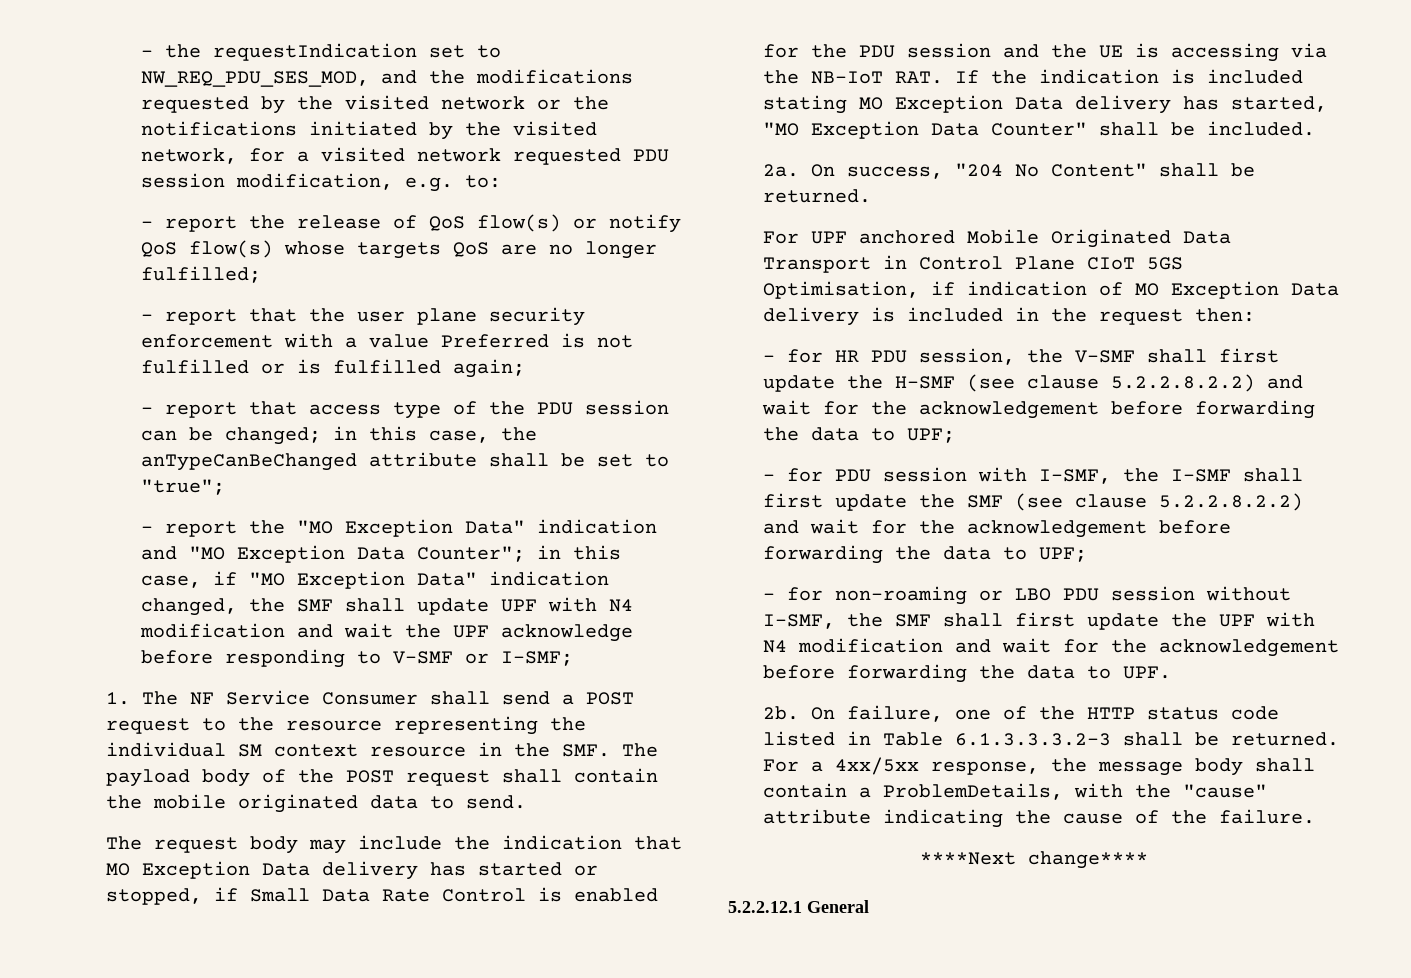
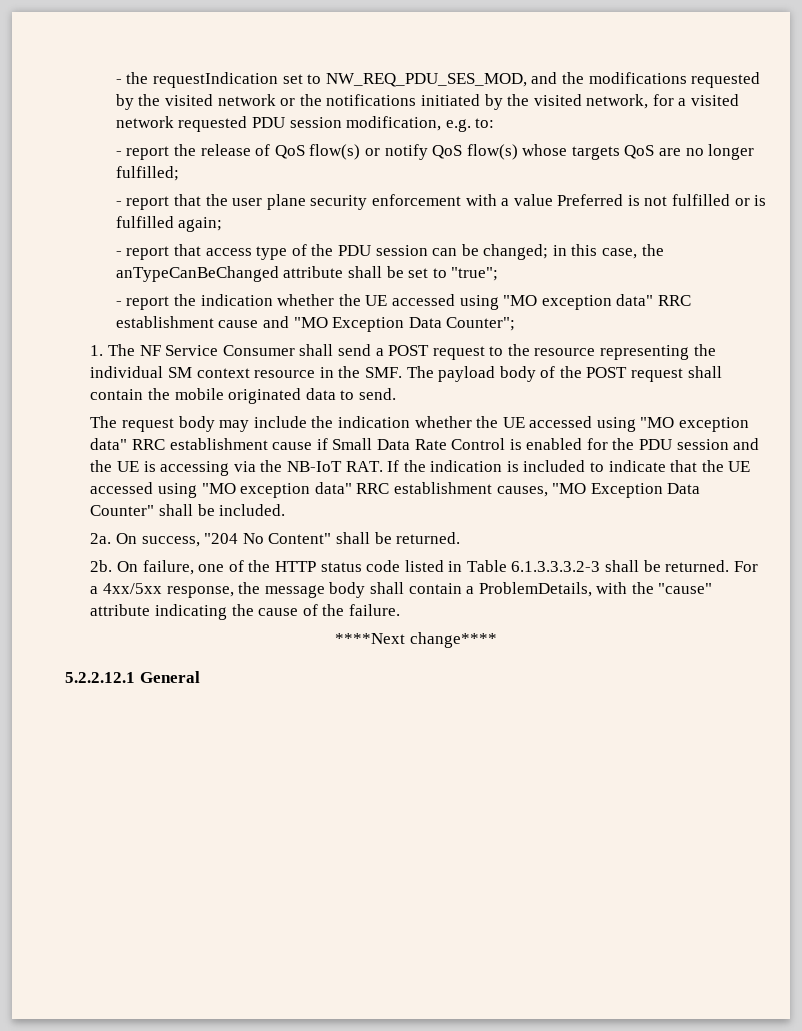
[296,519,657,537] "MO Exception Data" indication -> [200,294,691,310] [115,316,259,328] indication whether the UE accessed using "MO exception data" RRC establishment cause
[536,545,621,560] [140,571,609,589] [140,597,633,616] [139,623,633,642] [140,649,573,668] in this case, if "MO Exception Data" indication changed, the SMF shall update UPF with N4 modification and wait the UPF acknowledge before responding to V-SMF or I-SMF; -> (516, 324) none
[633,836,682,850] [105,861,598,880] [105,888,202,905] that MO Exception Data delivery has started or stopped, -> [414,416,750,432] [90,438,313,450] whether the UE accessed using "MO exception data" RRC establishment cause
[762,95,1327,114] stating MO Exception Data delivery has started, -> [590,460,751,472] [90,482,548,498] to indicate that the UE accessed using "MO exception data" RRC establishment causes,
[762,229,1231,248] [762,255,1183,273] [762,281,1339,299] [762,307,1255,326] [762,348,1279,365] [762,374,1303,392] [761,400,1315,419] [762,427,955,443] [762,467,1303,484] [762,493,1303,511] [762,519,1231,538] [762,545,1087,564] [762,586,1291,605] [762,612,1315,630] [762,638,1339,657] [762,664,1171,683] // For UPF anchored Mobile Originated Data Transport in Control Plane CIoT 5GS Optimisation, if indication of MO Exception Data delivery is included in the request then: // - for HR PDU session, the V-SMF shall first update the H-SMF (see clause 5.2.2.8.2.2) and wait for the acknowledgement before forwarding the data to UPF; // - for PDU session with I-SMF, the I-SMF shall first update the SMF (see clause 5.2.2.8.2.2) and wait for the acknowledgement before forwarding the data to UPF; // - for non-roaming or LBO PDU session without I-SMF, the SMF shall first update the UPF with N4 modification and wait for the acknowledgement before forwarding the data to UPF. -> (461, 538) none

